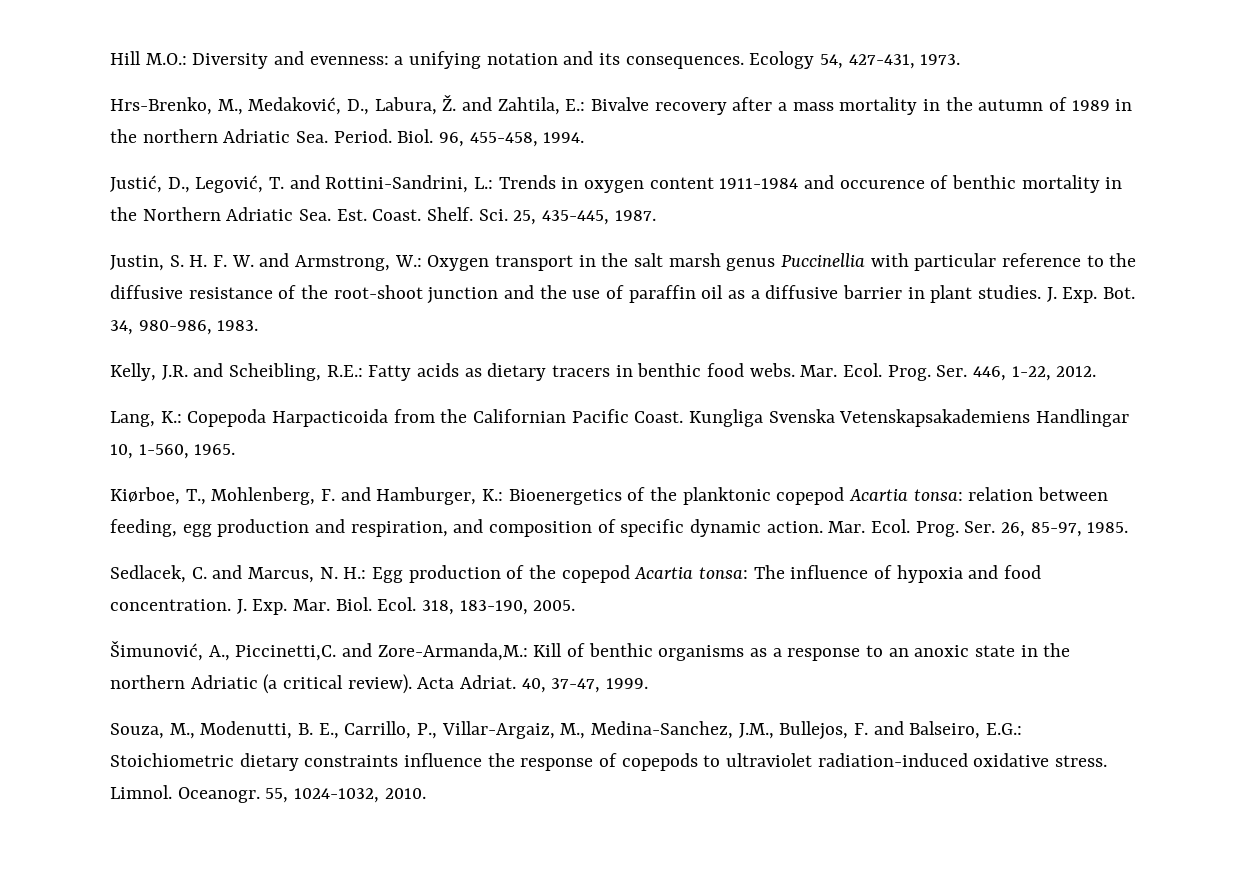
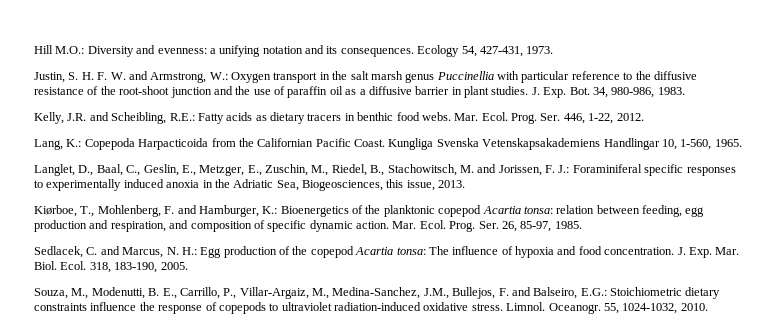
[110,95,1133,115] [110,129,585,147] [110,175,1123,193] [110,207,656,225] // Hrs-Brenko, M., Medaković, D., Labura, Ž. and Zahtila, E.: Bivalve recovery after a mass mortality in the autumn of 1989 in the northern Adriatic Sea. Period. Biol. 96, 455-458, 1994. // Justić, D., Legović, T. and Rottini-Sandrini, L.: Trends in oxygen content 1911-1984 and occurence of benthic mortality in the Northern Adriatic Sea. Est. Coast. Shelf. Sci. 25, 435-445, 1987. -> (554, 50) none
(236, 449) none -> [34,164,736,176] [34,179,466,191] // Langlet, D., Baal, C., Geslin, E., Metzger, E., Zuschin, M., Riedel, B., Stachowitsch, M. and Jorissen, F. J.: Foraminiferal specific responses to experimentally induced anoxia in the Adriatic Sea, Biogeosciences, this issue, 2013.
[110,641,1071,661] [110,674,649,694] // Šimunović, A., Piccinetti,C. and Zore-Armanda,M.: Kill of benthic organisms as a response to an anoxic state in the northern Adriatic (a critical review). Acta Adriat. 40, 37-47, 1999. -> (188, 266) none

